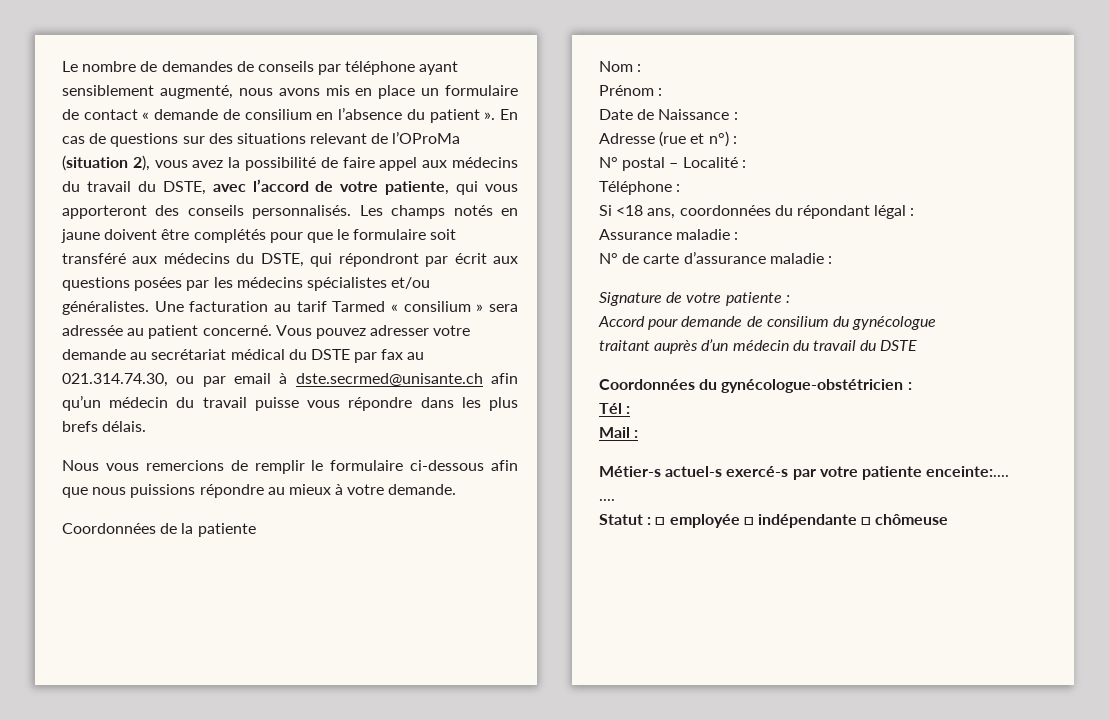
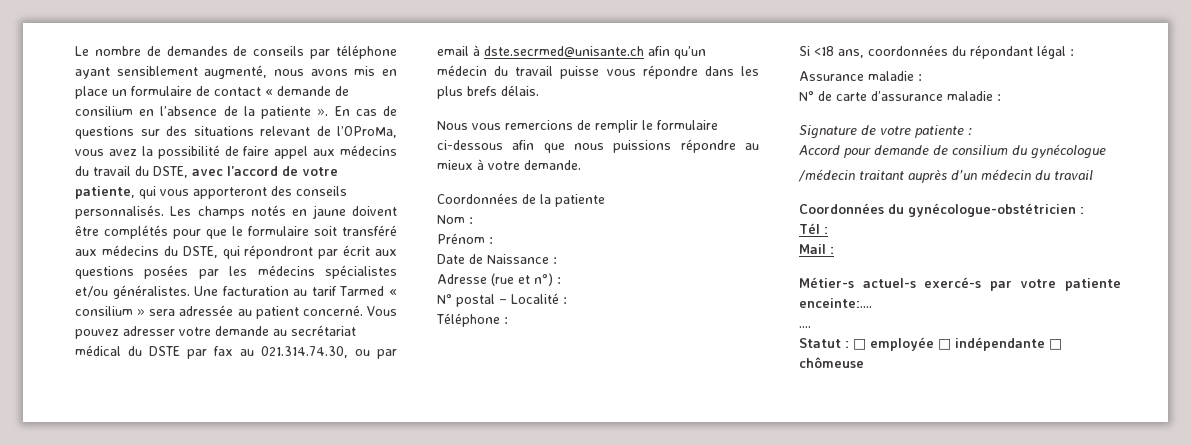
[406,109,480,123] du patient -> [223,106,312,119] de la patiente
[392,131,461,144] [62,155,150,171] l’OProMa (situation 2), -> [337,126,397,138] l’OProMa,
(937, 323) none -> [798,169,855,182] /médecin
[860,340,918,351] du DSTE -> (1093, 175) none

